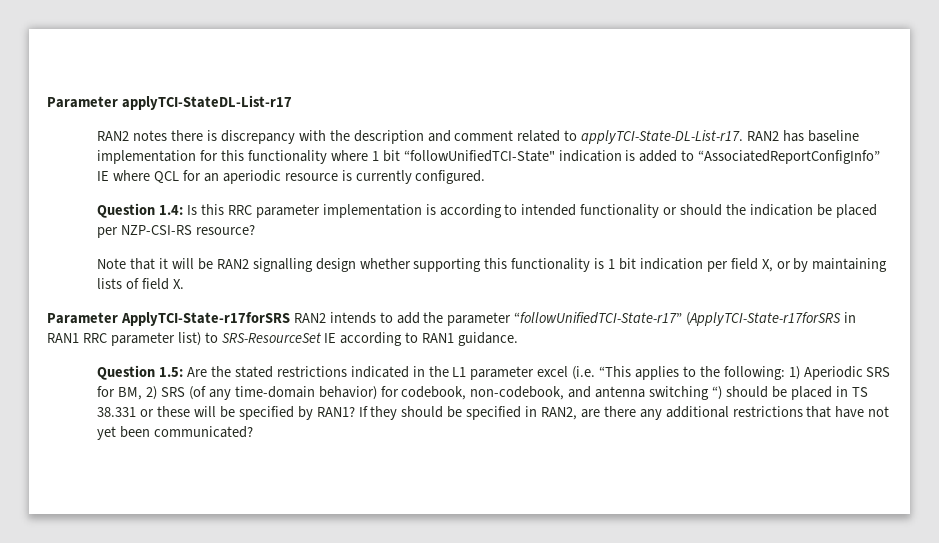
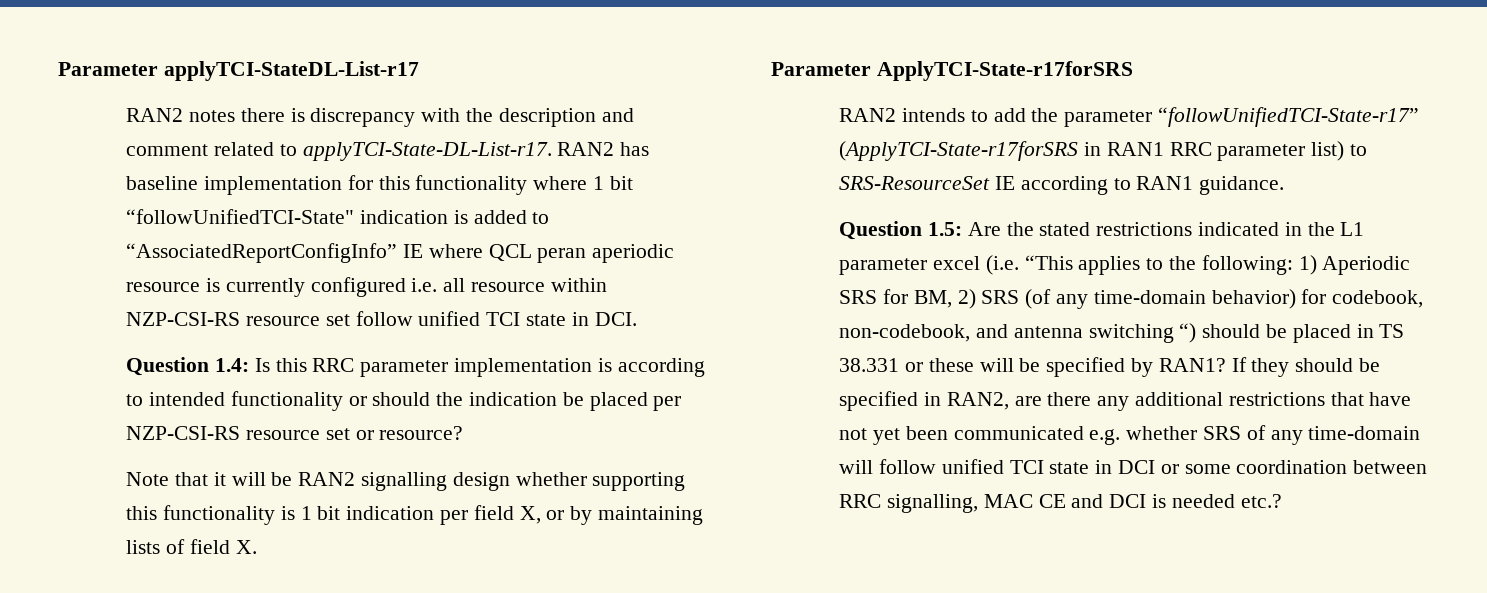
[182,170,219,182] for an -> [537,248,587,263] peran
[415,170,486,184] configured. -> [310,277,607,297] [126,311,637,326] configured i.e. all resource within NZP-CSI-RS resource set follow unified TCI state in DCI.
(193, 230) none -> [245,428,374,440] resource set or
(290, 319) none -> (1133, 71) //
[154,426,254,438] communicated? -> [953,425,1421,445] [839,459,1428,474] [839,494,1282,513] communicated e.g. whether SRS of any time-domain will follow unified TCI state in DCI or some coordination between RRC signalling, MAC CE and DCI is needed etc.?

